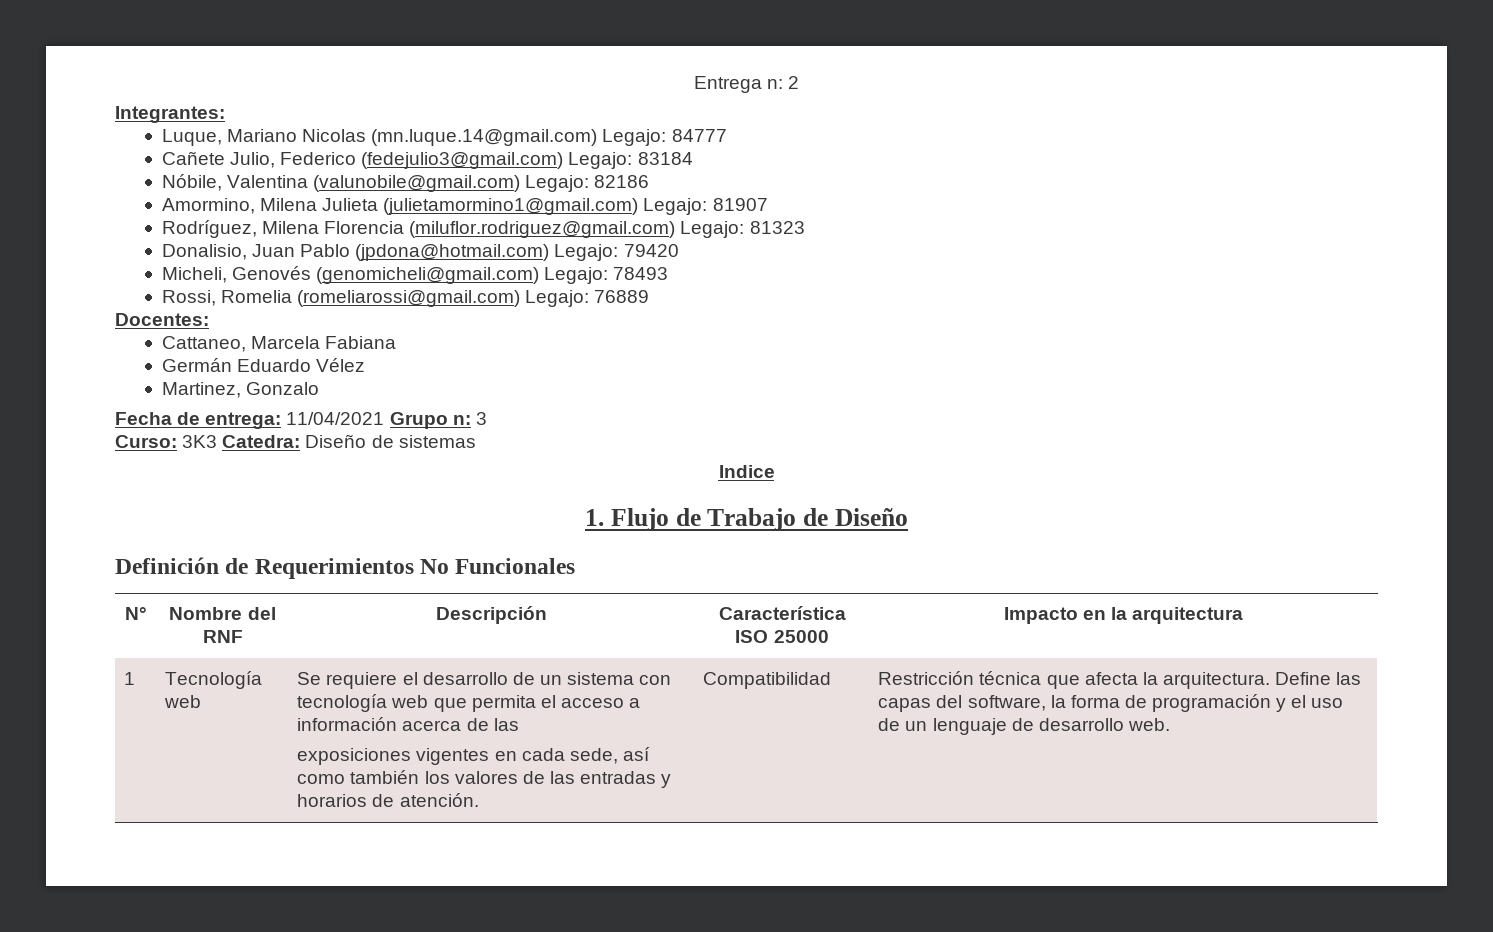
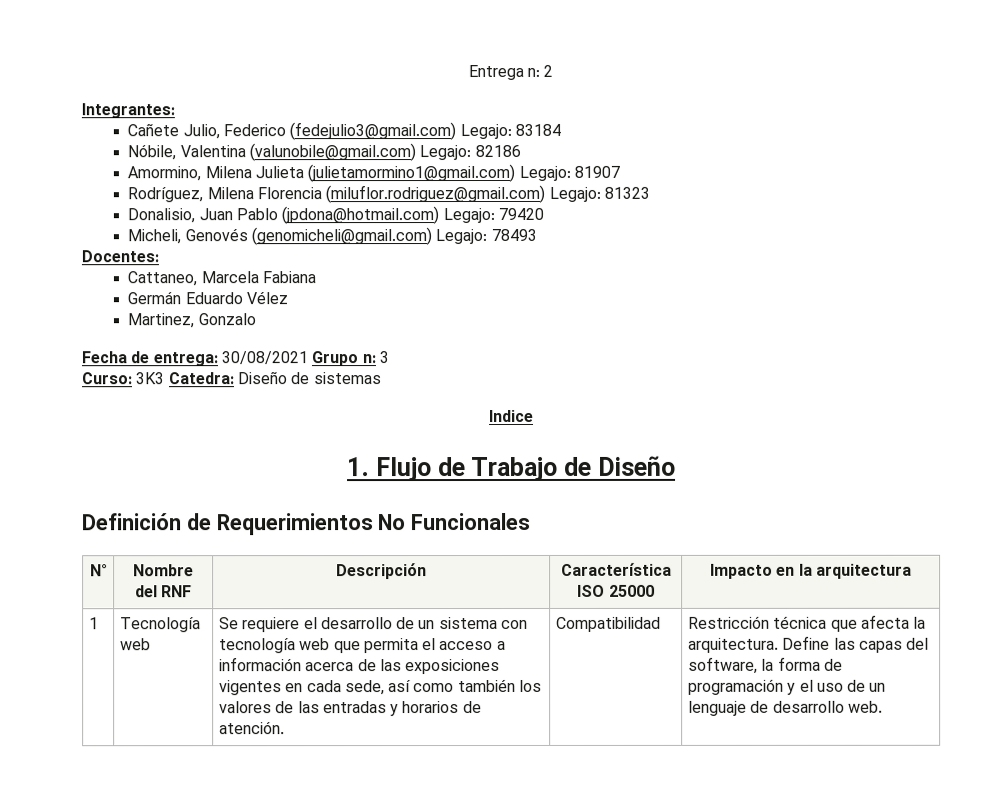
[161,129,727,146] // Luque, Mariano Nicolas (mn.luque.14@gmail.com) Legajo: 84777 -> (175, 111) none
[161,290,650,307] // Rossi, Romelia (romeliarossi@gmail.com) Legajo: 76889 -> (537, 235) none
[286,412,385,425] 11/04/2021 -> [220,351,308,365] 30/08/2021
(519, 724) // -> (402, 665) none

